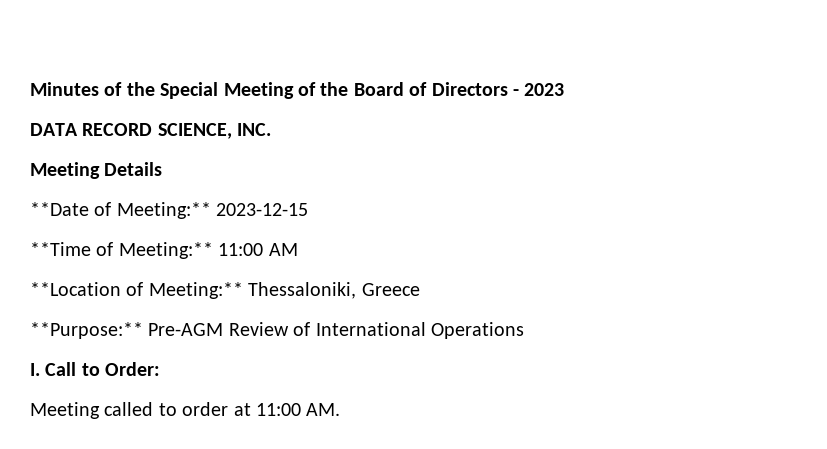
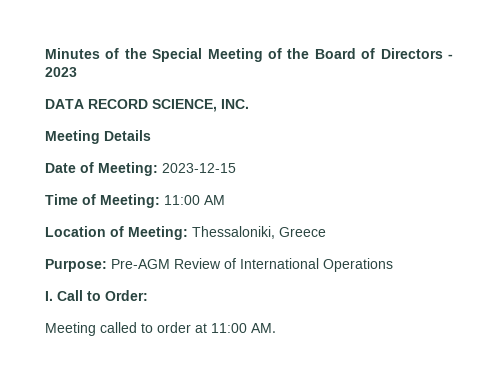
[30,202,309,219] [30,242,213,259] **Date of Meeting:** 2023-12-15 // **Time of Meeting:** -> [45,162,236,176] [45,194,160,208] Date of Meeting: 2023-12-15 // Time of Meeting:
[30,282,243,299] **Location of Meeting:** -> [45,226,188,240] Location of Meeting:
[30,322,143,339] **Purpose:** -> [45,259,107,272] Purpose:

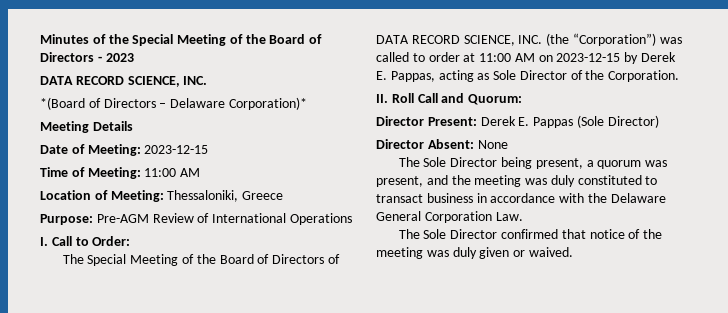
(249, 104) none -> [40,97,307,110] // *(Board of Directors – Delaware Corporation)*
[45,322,96,336] Meeting -> [62,254,340,266] [376,33,682,46] The Special Meeting of the Board of Directors of DATA RECORD SCIENCE, INC. (the “Corporation”) was
[251,323,276,333] AM. -> [514,52,677,64] [376,70,680,82] [376,93,523,105] [376,115,659,128] [376,139,508,149] [398,157,668,169] [376,175,658,187] [376,193,666,203] [376,211,523,223] [398,229,663,239] [376,247,573,259] AM on 2023-12-15 by Derek E. Pappas, acting as Sole Director of the Corporation. // II. Roll Call and Quorum: // Director Present: Derek E. Pappas (Sole Director) // Director Absent: None // The Sole Director being present, a quorum was present, and the meeting was duly constituted to transact business in accordance with the Delaware General Corporation Law. // The Sole Director confirmed that notice of the meeting was duly given or waived.

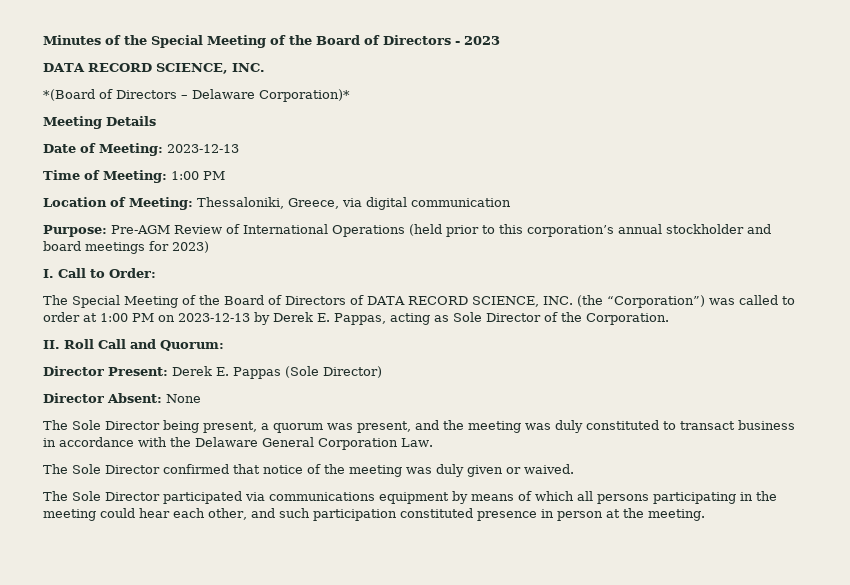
[144,145,209,154] 2023-12-15 -> [167,144,239,153] 2023-12-13
[144,168,201,177] 11:00 AM -> [171,171,225,180] 1:00 PM
[242,191,284,200] Greece -> [288,197,511,210] Greece, via digital communication
(352, 219) none -> [409,224,771,237] [43,241,209,254] (held prior to this corporation’s annual stockholder and board meetings for 2023)
[479,53,621,62] 11:00 AM on 2023-12-15 -> [100,313,250,322] 1:00 PM on 2023-12-13
(573, 252) none -> [43,491,777,504] [43,508,705,521] // The Sole Director participated via communications equipment by means of which all persons participating in the meeting could hear each other, and such participation constituted presence in person at the meeting.

